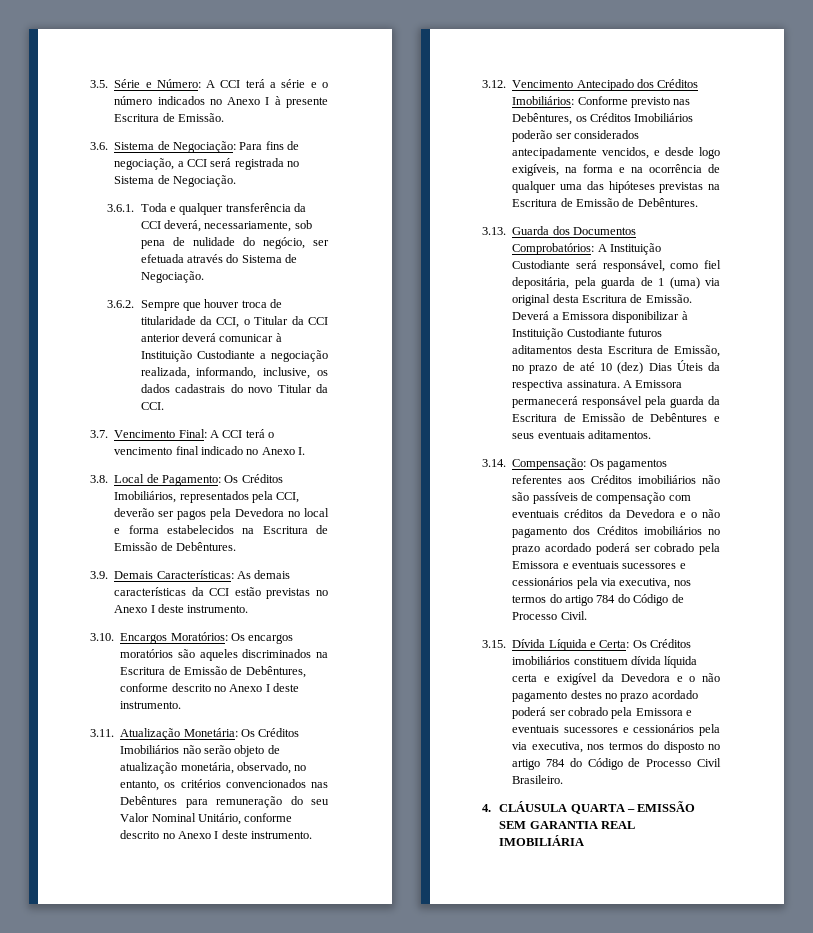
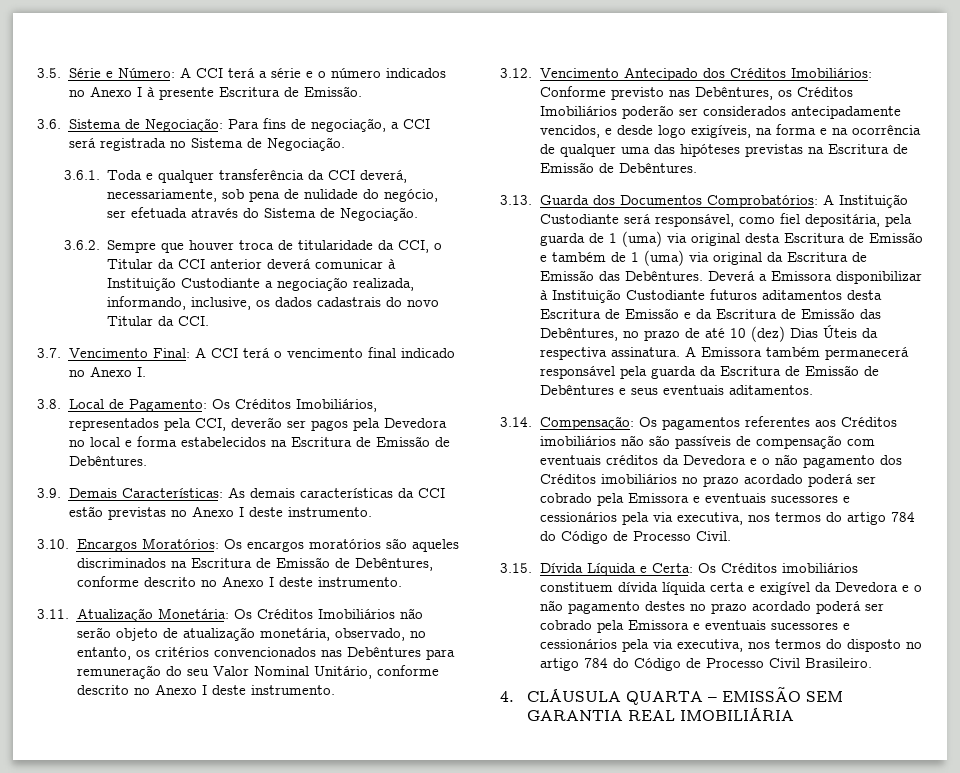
[645,294,692,303] Emissão. -> [868,232,923,243] [539,250,867,266] [539,270,703,281] Emissão e também de 1 (uma) via original da Escritura de Emissão das Debêntures.
[674,345,720,357] Emissão, -> [624,308,881,319] [539,327,618,341] Emissão e da Escritura de Emissão das Debêntures,
(683, 384) none -> [765,347,820,357] também

